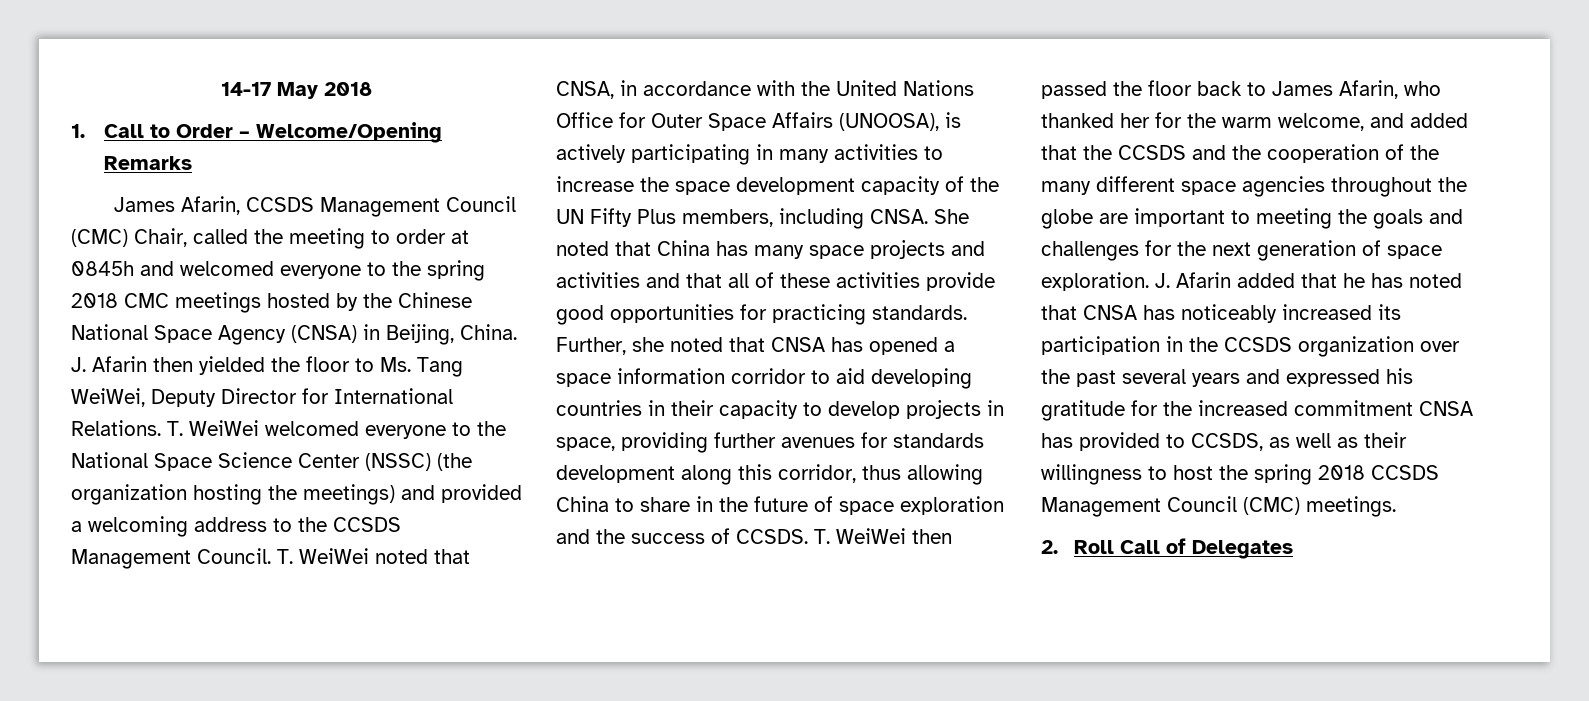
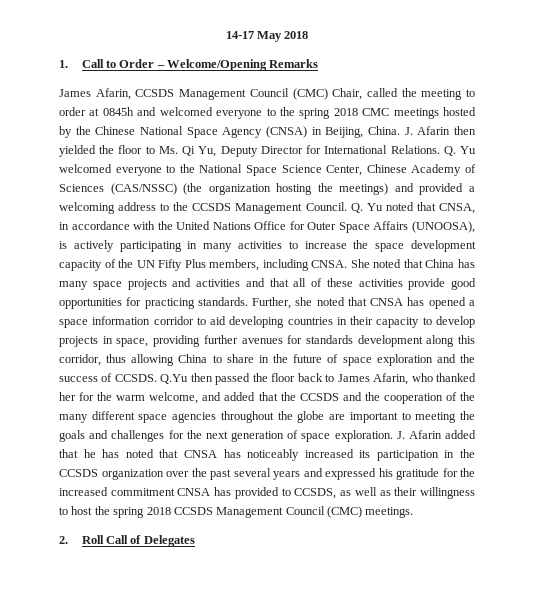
[417,357,463,377] [71,388,145,407] Tang WeiWei, -> [182,146,217,157] Qi Yu,
[167,420,259,436] T. WeiWei -> [443,146,476,156] Q. Yu
[298,453,431,471] Center (NSSC) -> [326,164,477,176] [59,183,177,195] Center, Chinese Academy of Sciences (CAS/NSSC)
[277,548,369,564] T. WeiWei -> [350,203,383,213] Q. Yu
[814,528,906,544] T. WeiWei -> [160,374,189,384] Q.Yu

